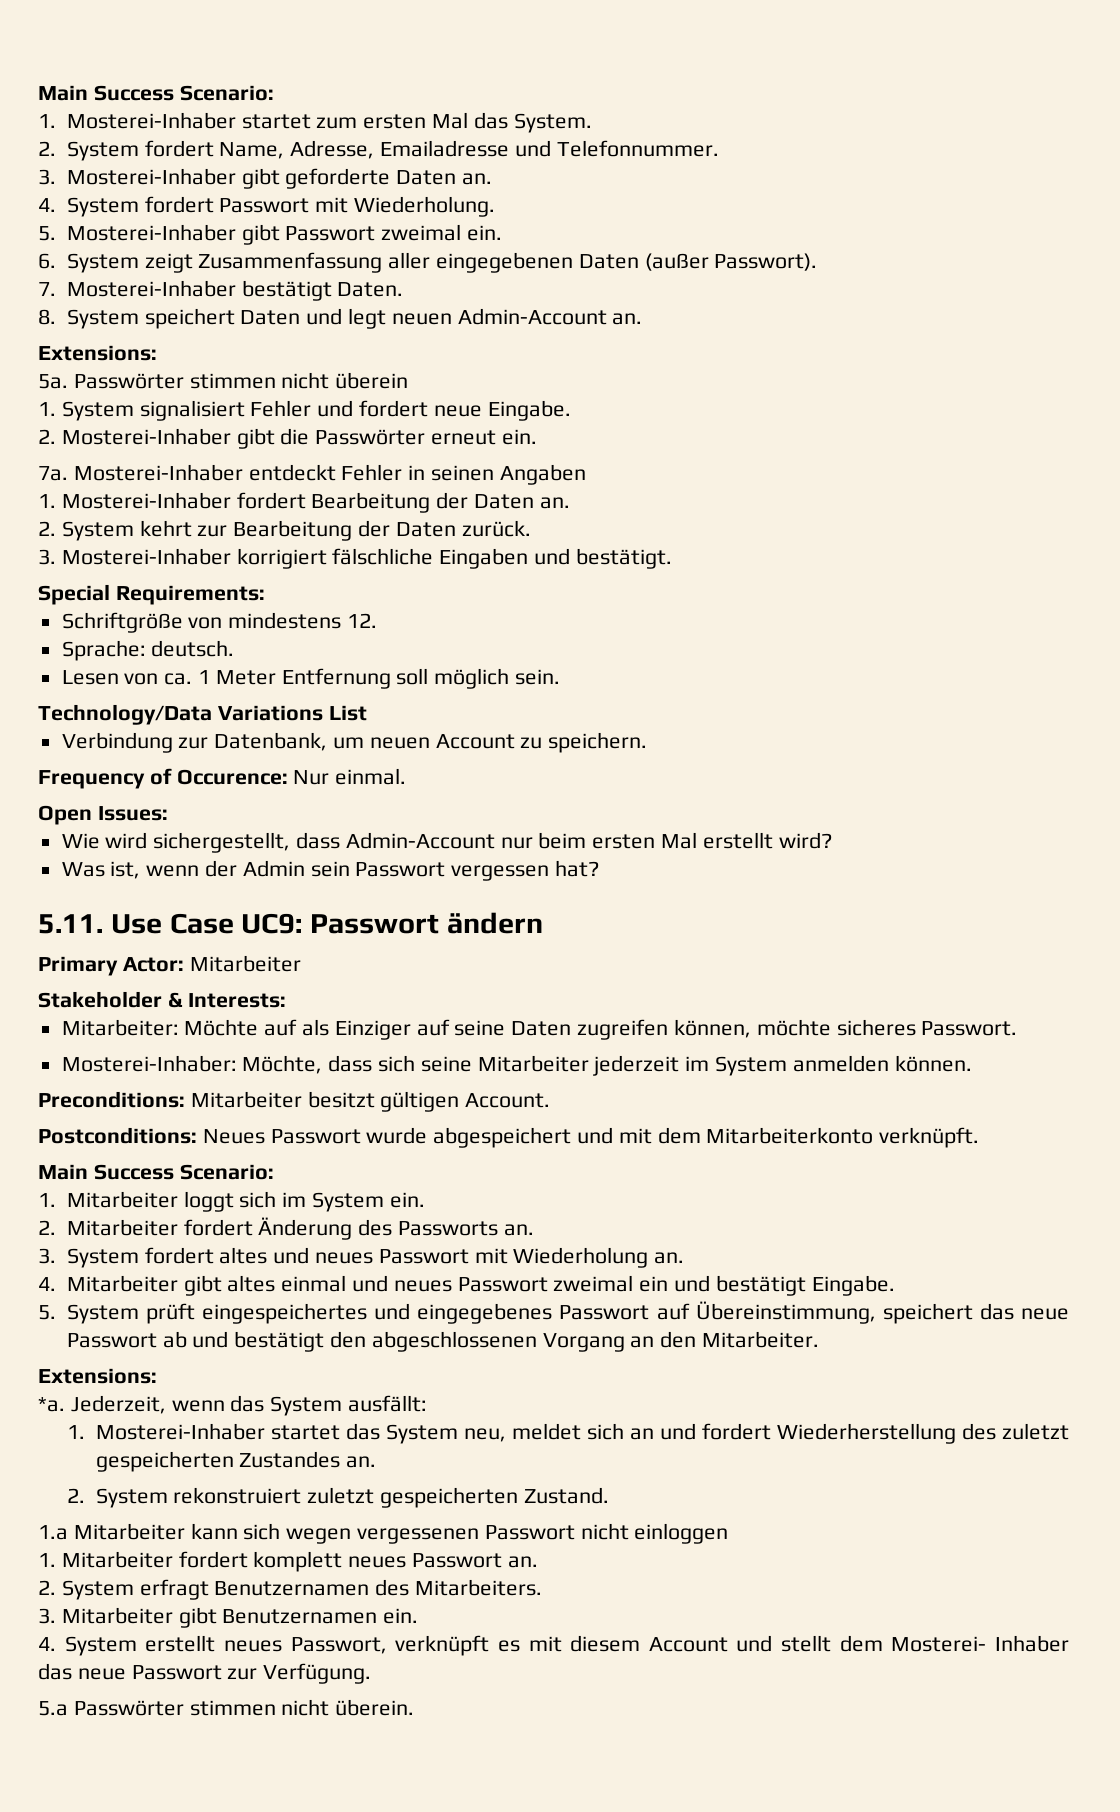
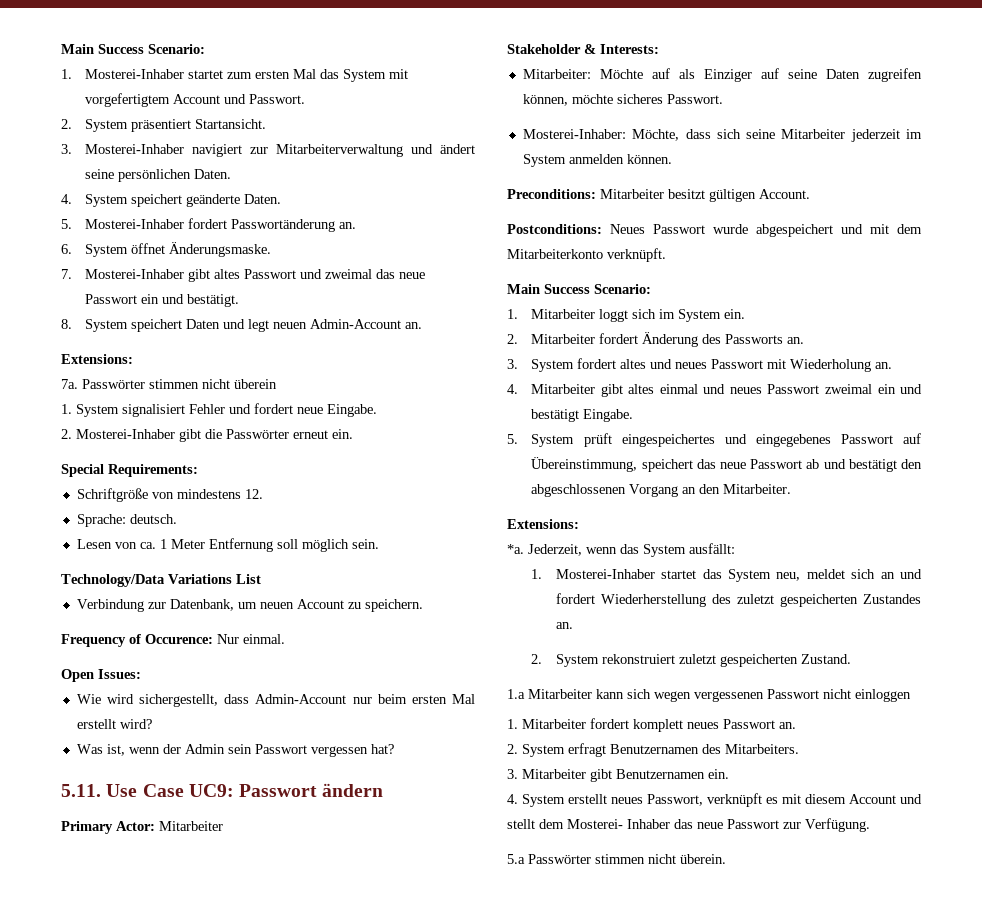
[513,113,592,133] [38,140,719,161] [38,168,492,189] [38,196,495,217] [38,224,502,245] [38,252,818,273] [38,280,404,301] System. // 2. System fordert Name, Adresse, Emailadresse und Telefonnummer. // 3. Mosterei-Inhaber gibt geforderte Daten an. // 4. System fordert Passwort mit Wiederholung. // 5. Mosterei-Inhaber gibt Passwort zweimal ein. // 6. System zeigt Zusammenfassung aller eingegebenen Daten (außer Passwort). // 7. Mosterei-Inhaber bestätigt Daten. -> [343,69,409,82] [85,93,306,107] [61,119,267,132] [61,144,476,157] [85,169,232,182] [61,194,282,207] [61,218,357,232] [61,242,272,257] [61,269,426,282] [85,294,240,307] System mit vorgefertigtem Account und Passwort. // 2. System präsentiert Startansicht. // 3. Mosterei-Inhaber navigiert zur Mitarbeiterverwaltung und ändert seine persönlichen Daten. // 4. System speichert geänderte Daten. // 5. Mosterei-Inhaber fordert Passwortänderung an. // 6. System öffnet Änderungsmaske. // 7. Mosterei-Inhaber gibt altes Passwort und zweimal das neue Passwort ein und bestätigt.
[38,374,68,389] 5a. -> [61,379,78,389] 7a.
[38,464,586,485] [38,492,570,513] [38,520,531,541] [38,548,672,569] // 7a. Mosterei-Inhaber entdeckt Fehler in seinen Angaben // 1. Mosterei-Inhaber fordert Bearbeitung der Daten an. // 2. System kehrt zur Bearbeitung der Daten zurück. // 3. Mosterei-Inhaber korrigiert fälschliche Eingaben und bestätigt. -> (353, 434) none

